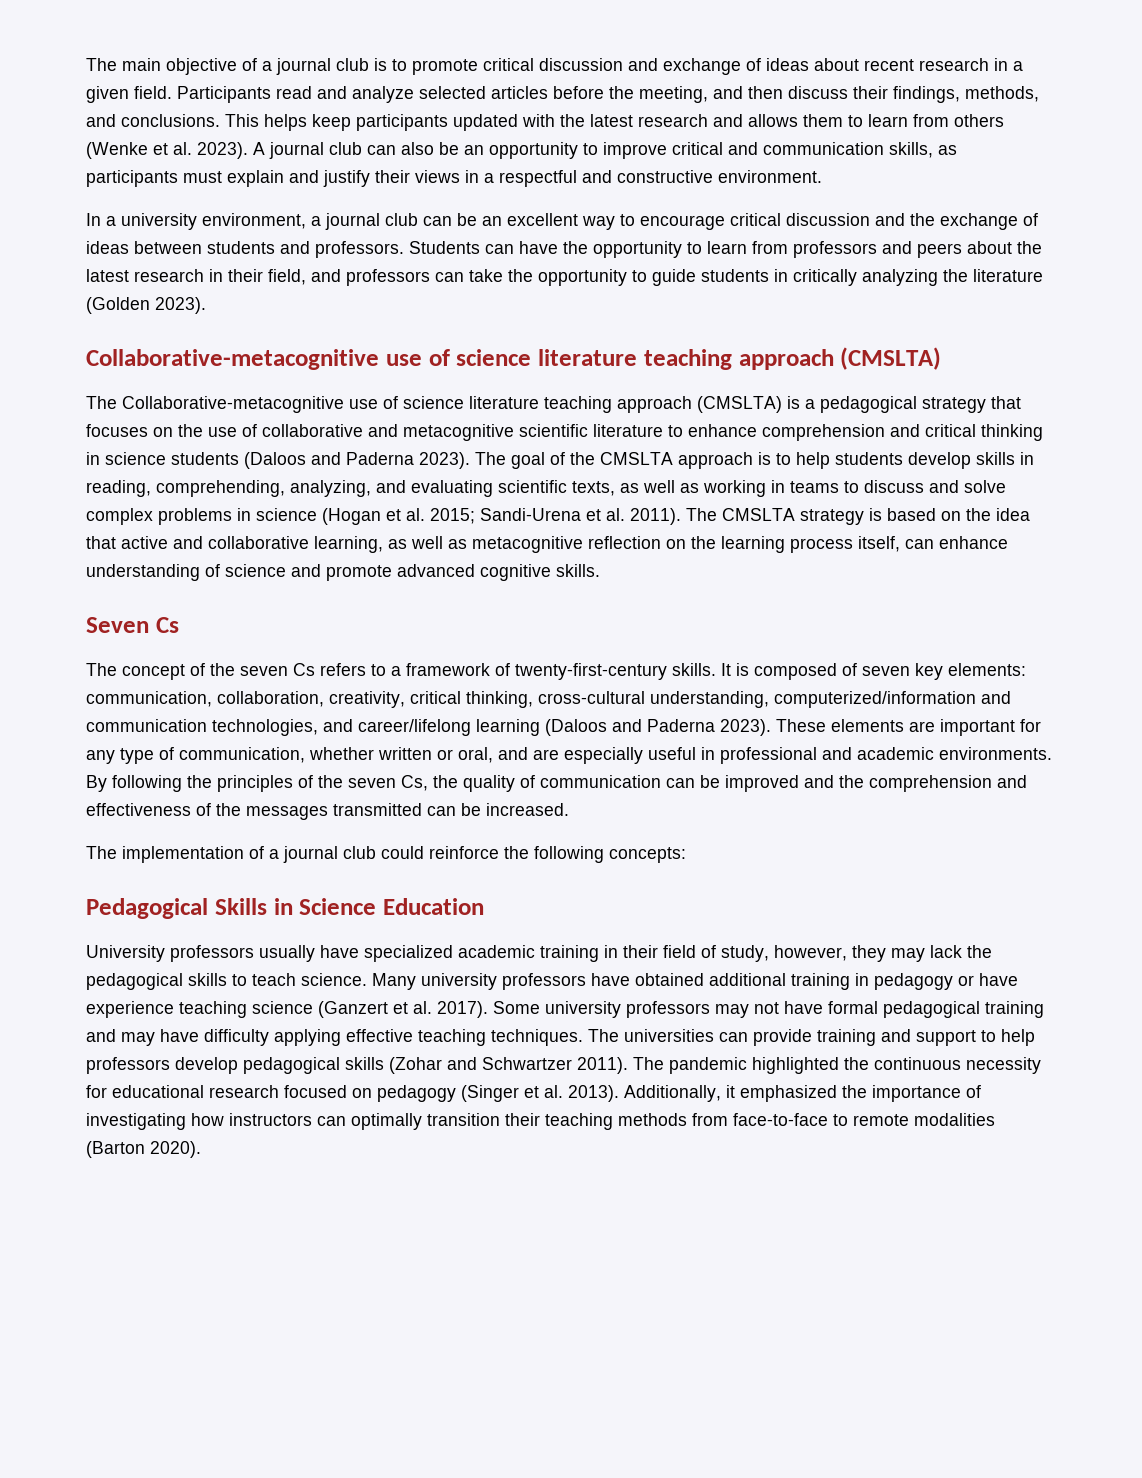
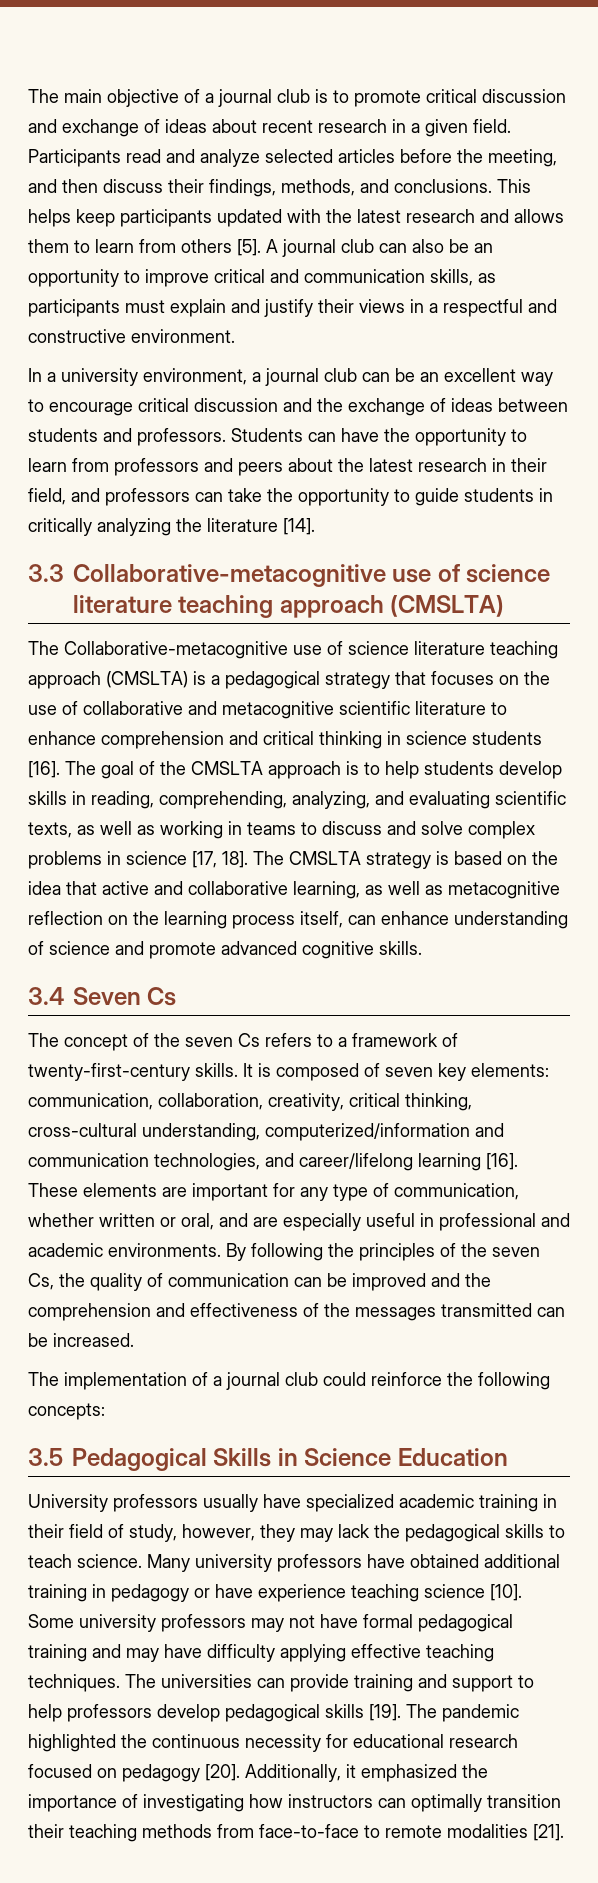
[86,142,248,159] (Wenke et al. 2023). -> [237,239,261,256] [5].
[86,297,206,314] (Golden 2023). // -> [283,518,315,535] [28,564,64,582] [14]. // 3.3
[244,452,470,469] (Daloos and Paderna 2023). -> [28,761,60,778] [16].
[322,508,681,525] (Hogan et al. 2015; Sandi‐Urena et al. 2011). -> [192,851,248,868] [17, 18].
(600, 570) none -> [28,987,64,1005] 3.4
[545,719,771,736] (Daloos and Paderna 2023). -> [486,1153,518,1170] [16].
(686, 855) none -> [28,1448,63,1466] 3.5
[318,1001,488,1018] (Ganzert et al. 2017). -> [490,1584,522,1601] [10].
[389,1057,628,1074] (Zohar and Schwartzer 2011). -> [369,1704,401,1721] [19].
[461,1085,619,1102] (Singer et al. 2013). -> [205,1764,240,1781] [20].
[86,1141,201,1158] (Barton 2020). -> [533,1824,564,1841] [21].

